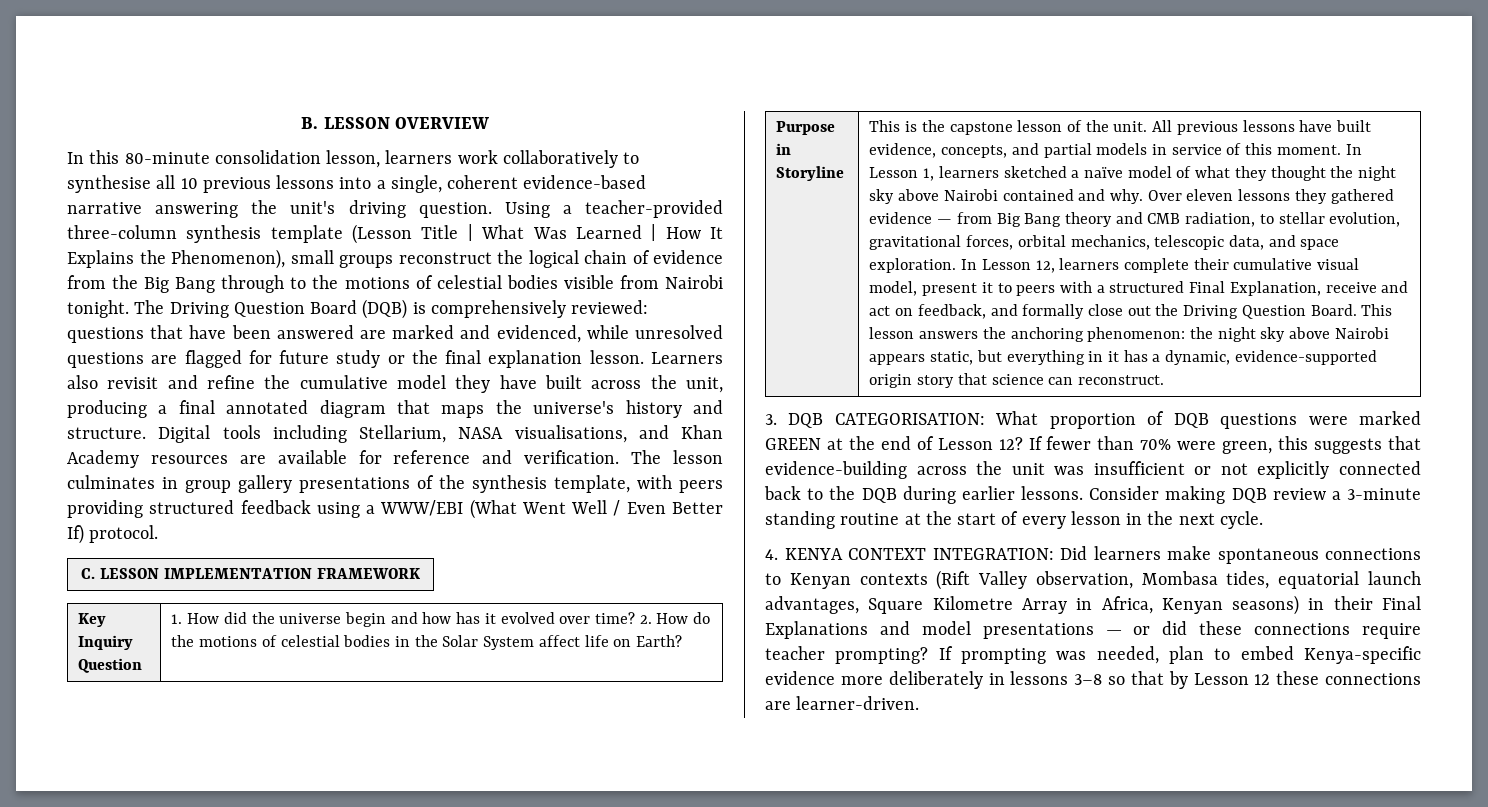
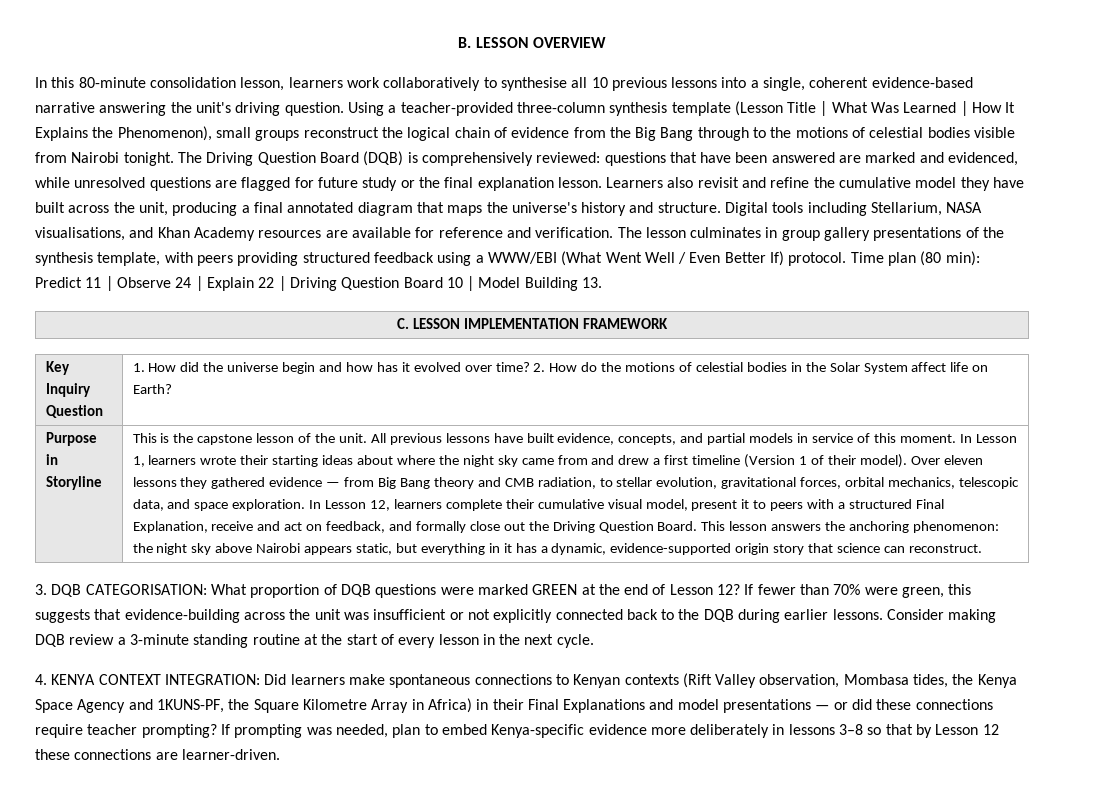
(159, 534) none -> [850,251,980,266] [35,276,603,291] Time plan (80 min): Predict 11 | Observe 24 | Explain 22 | Driving Question Board 10 | Model Building 13.
[1003,166,1397,181] [869,189,1143,204] sketched a naïve model of what they thought the night sky above Nairobi contained and why. -> [200,454,907,468] wrote their starting ideas about where the night sky came from and drew a first timeline (Version 1 of their model).
[1278,571,1421,589] [765,596,859,614] equatorial launch advantages, -> [952,674,1017,688] [35,699,250,713] the Kenya Space Agency and 1KUNS-PF, the
[1101,595,1300,615] Africa, Kenyan seasons) -> [427,698,472,713] Africa)

